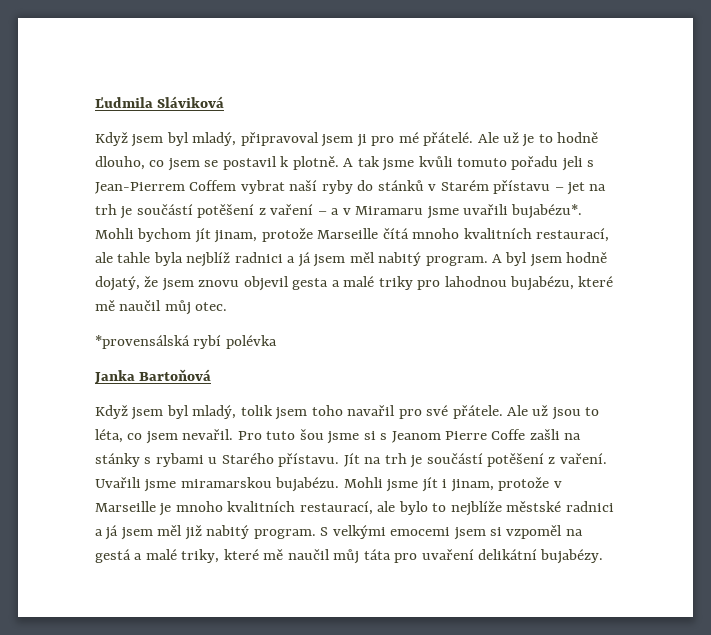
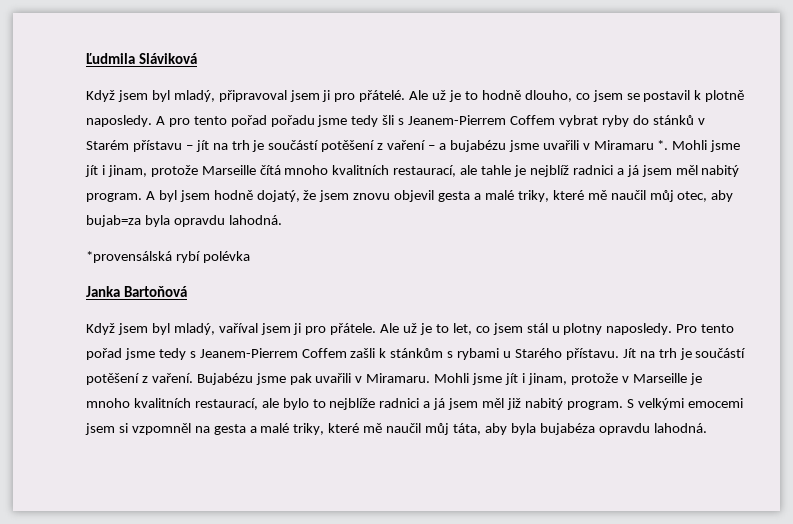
[398,132,419,143] mé -> (356, 97) none
[292,156,595,171] [95,182,185,194] plotně. A tak jsme kvůli tomuto pořadu jeli s Jean-Pierrem -> [705,90,745,102] [86,115,507,127] plotně naposledy. A pro tento pořad pořadu jsme tedy šli s Jeanem-Pierrem
[289,180,318,191] naší -> (598, 121) none
[567,182,586,195] jet -> [195,140,209,152] jít
[342,204,583,219] [95,228,211,243] v Miramaru jsme uvařili bujabézu*. Mohli bychom jít -> [449,140,741,152] [85,165,105,177] bujabézu jsme uvařili v Miramaru *. Mohli jsme jít i
[153,252,183,266] byla -> [514,165,527,177] je
[378,276,614,291] [95,300,228,315] triky pro lahodnou bujabézu, které mě naučil můj otec. -> [517,190,734,202] [86,215,282,227] triky, které mě naučil můj otec, aby bujab=za byla opravdu lahodná.
[240,405,600,420] [95,429,582,444] [95,453,140,467] tolik jsem toho navařil pro své přátele. Ale už jsou to léta, co jsem nevařil. Pro tuto šou jsme si s Jeanom Pierre Coffe zašli na stánky -> [218,323,735,335] [86,348,444,360] vaříval jsem ji pro přátele. Ale už je to let, co jsem stál u plotny naposledy. Pro tento pořad jsme tedy s Jeanem-Pierrem Coffem zašli k stánkům
[95,477,340,492] Uvařili jsme miramarskou bujabézu. -> [196,373,431,385] Bujabézu jsme pak uvařili v Miramaru.
[506,501,562,512] městské -> (376, 404) none
[506,525,583,539] [95,549,604,564] vzpoměl na gestá a malé triky, které mě naučil můj táta pro uvaření delikátní bujabézy. -> [131,423,707,435] vzpomněl na gesta a malé triky, které mě naučil můj táta, aby byla bujabéza opravdu lahodná.

